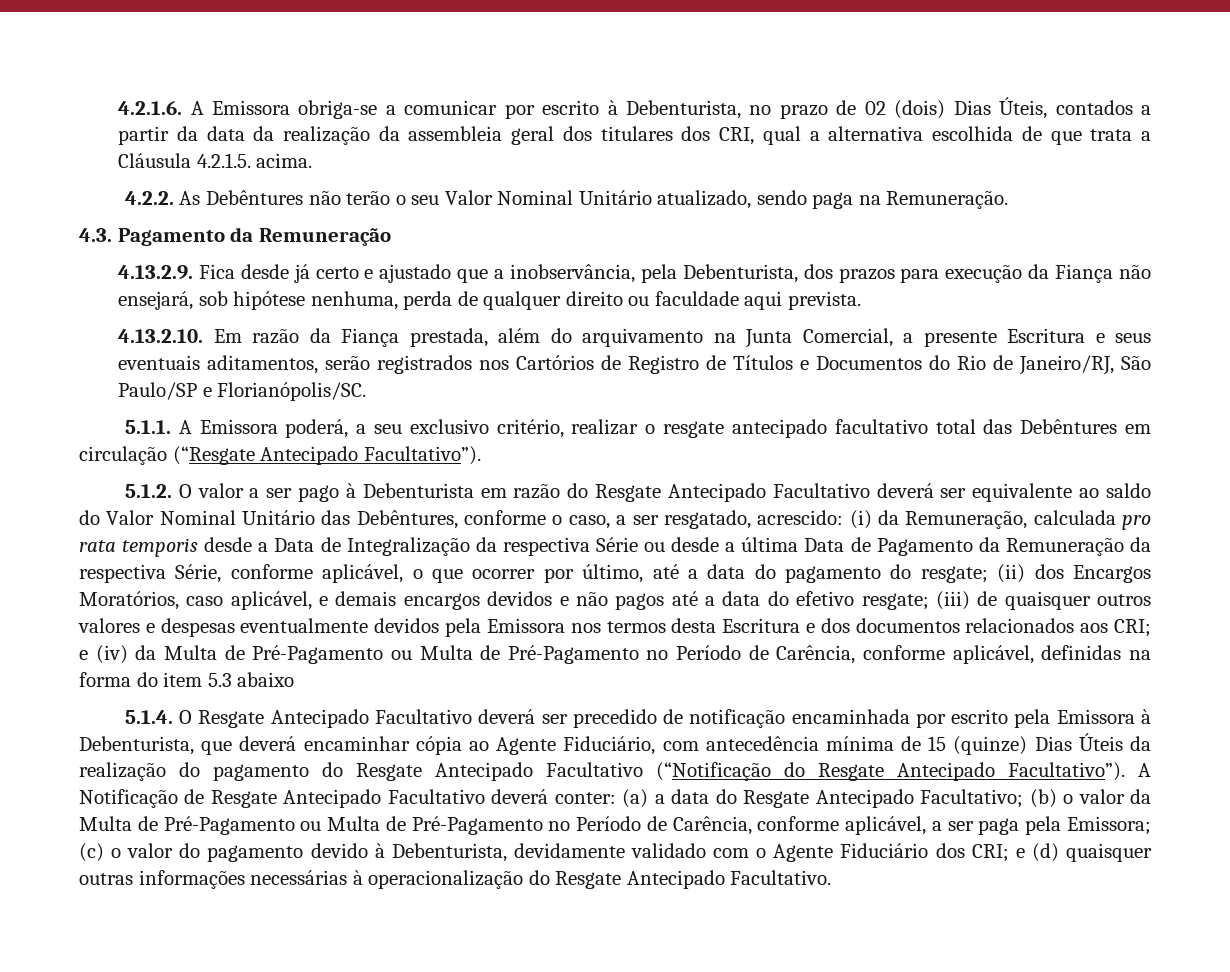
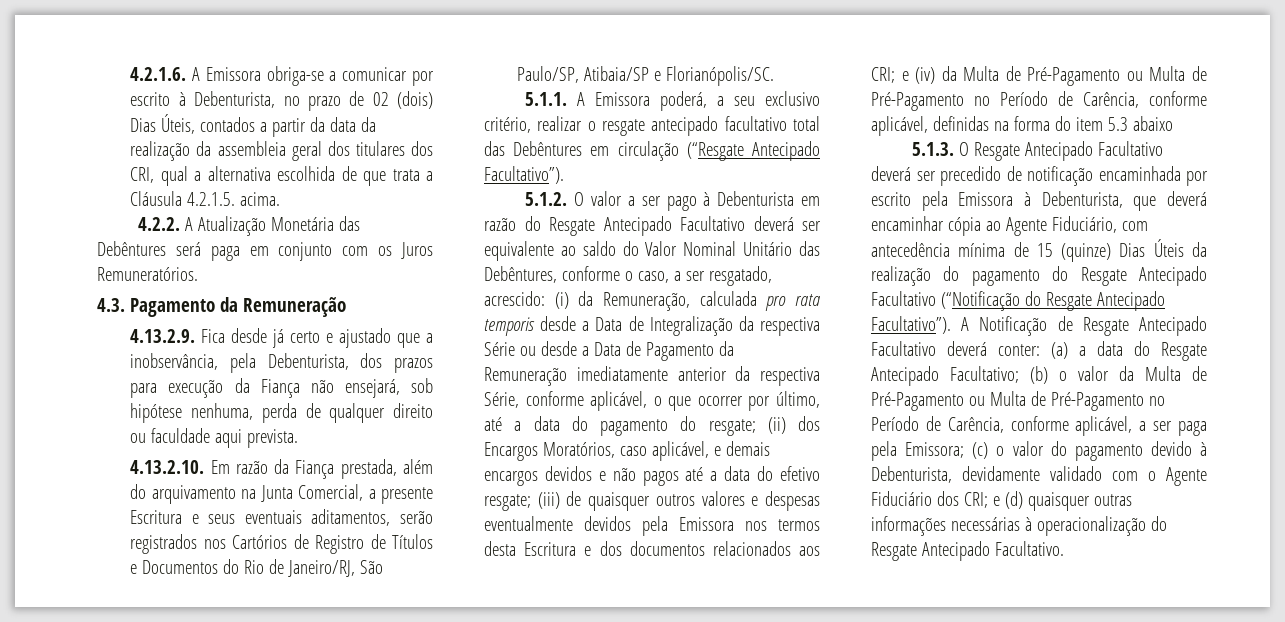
[179,190,1009,209] As Debêntures não terão o seu Valor Nominal Unitário atualizado, sendo paga na Remuneração. -> [185,216,361,236] [97,241,434,261] [97,267,198,281] A Atualização Monetária das Debêntures será paga em conjunto com os Juros Remuneratórios.
[118,382,198,400] Paulo/SP -> [517,66,650,83] Paulo/SP, Atibaia/SP
[741,537,799,552] última -> (589, 351) none
(1124, 546) none -> [576,366,727,381] imediatamente anterior
[124,710,173,724] 5.1.4. -> [912,142,955,156] 5.1.3.

